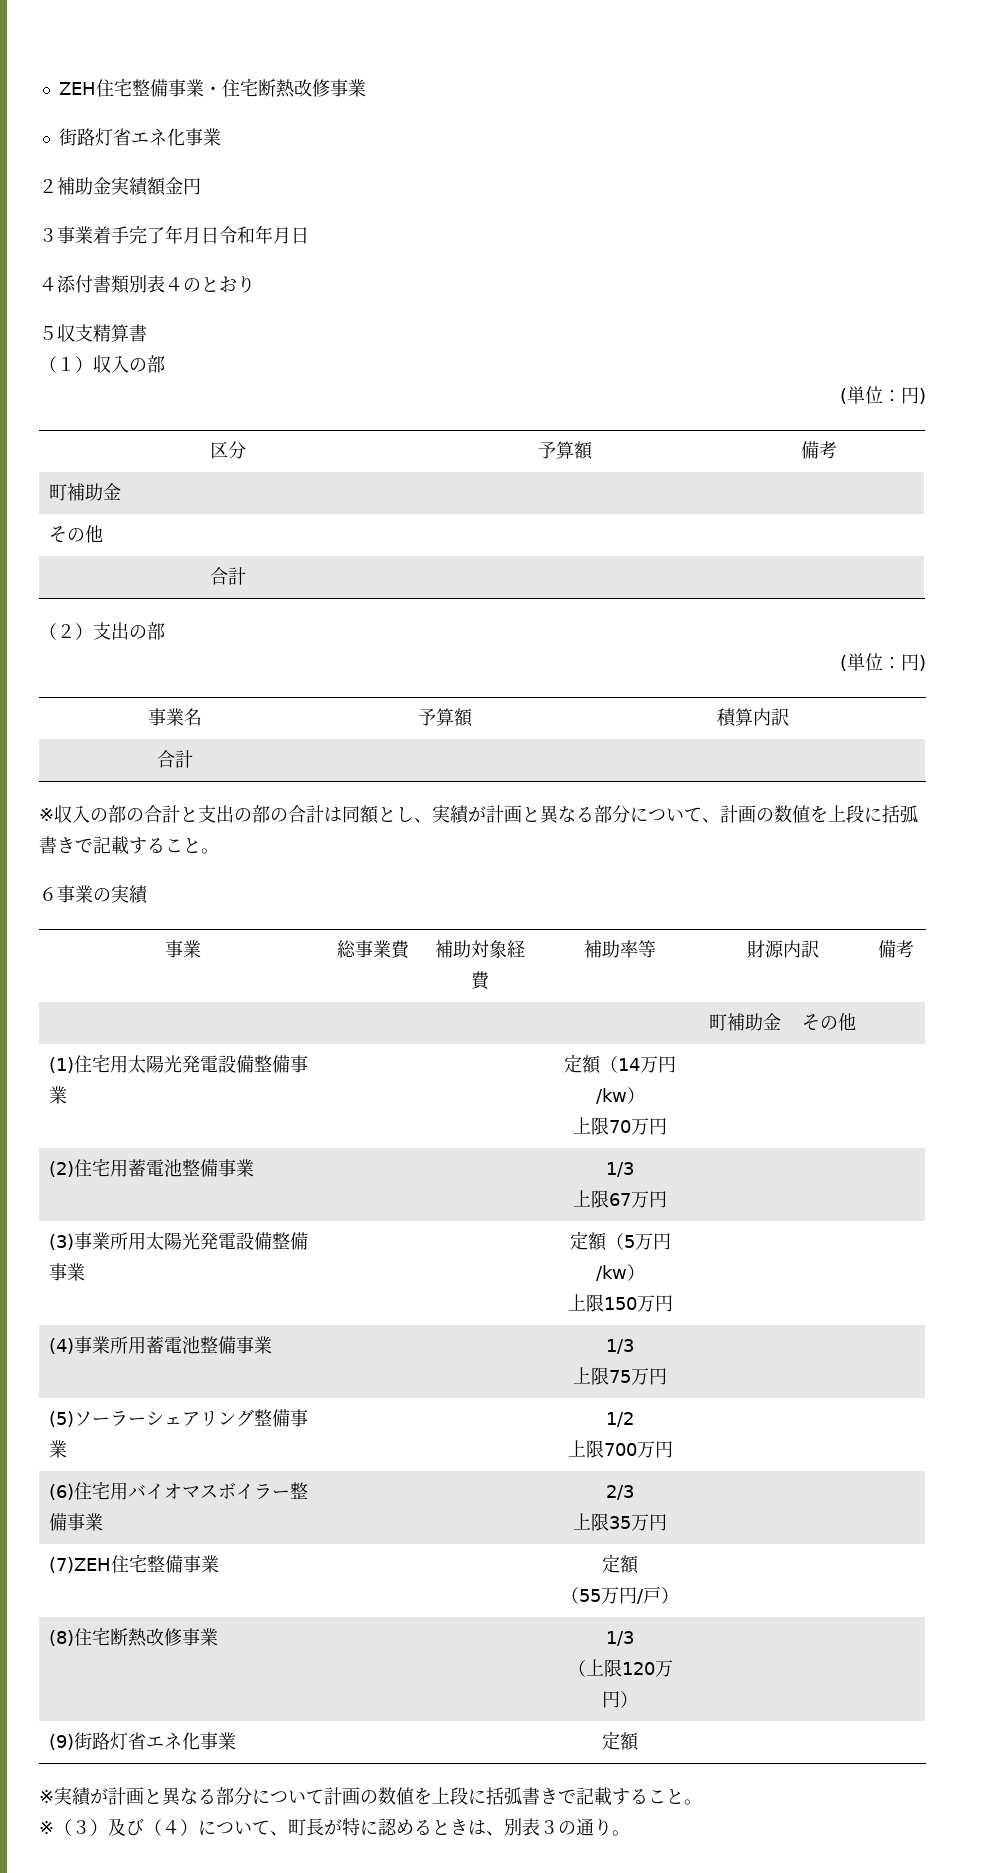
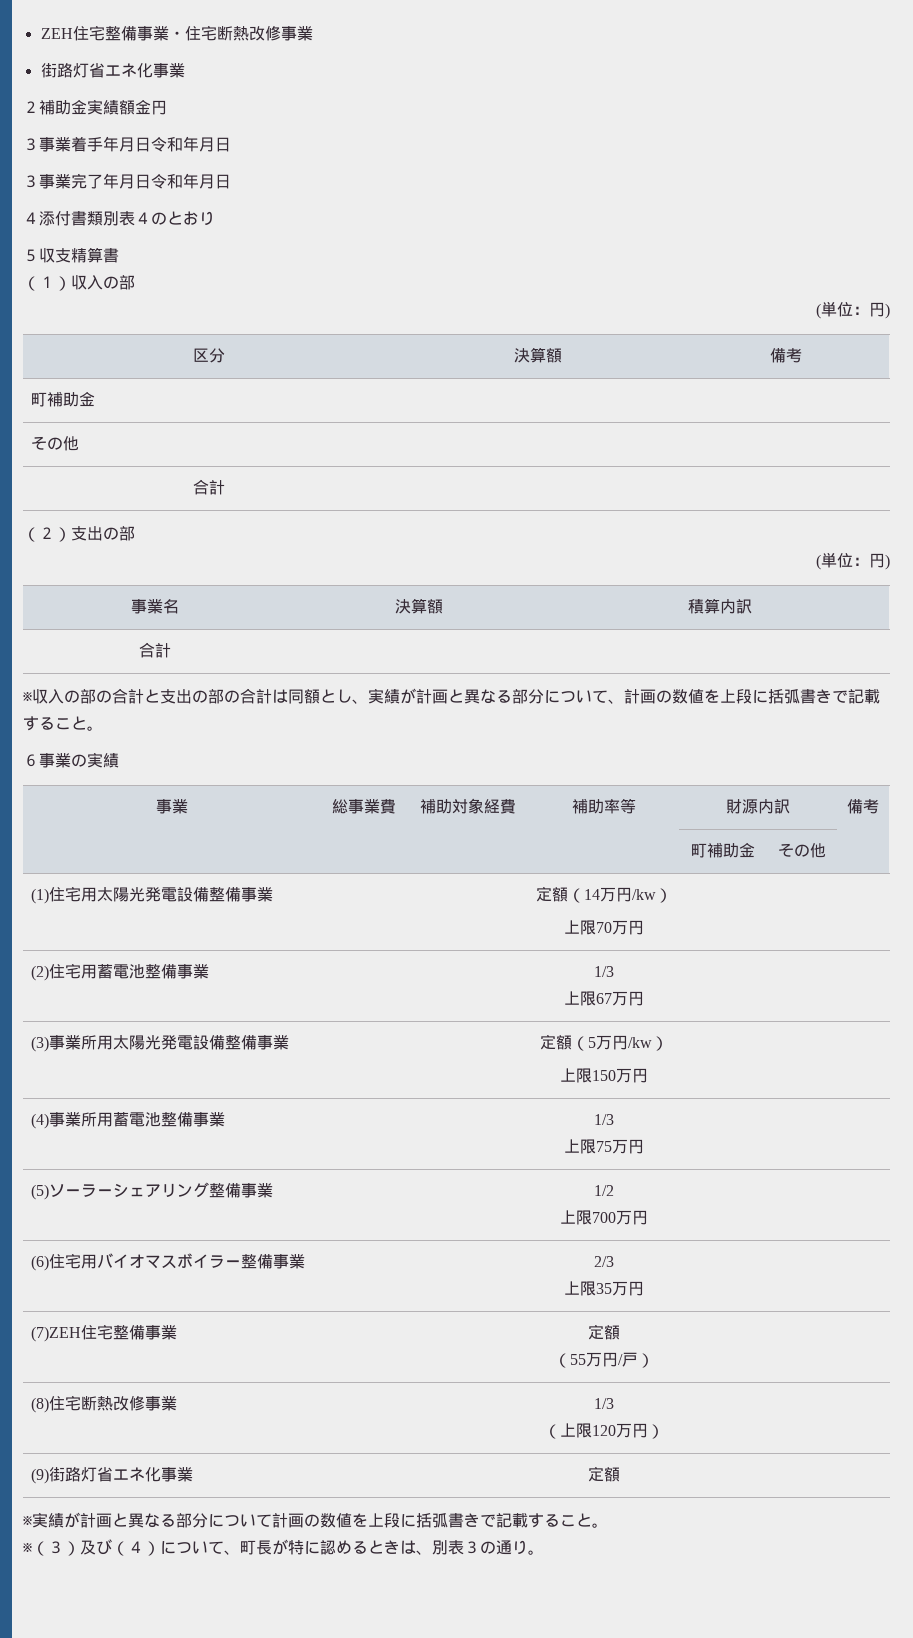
(129, 235) none -> [103,136,231,152] [23,174,71,189] 年月日令和年月日 // ３事業
[537,441,556,459] 予 -> [514,348,530,363] 決
[417,708,436,726] 予 -> [394,599,411,614] 決

